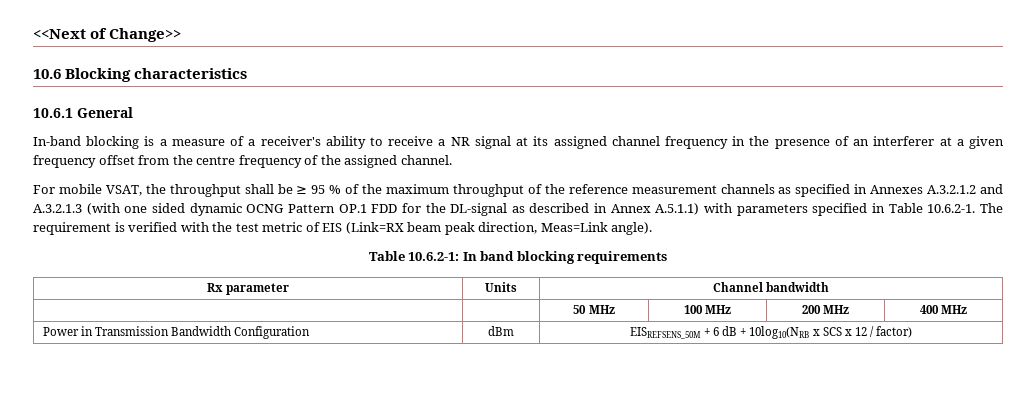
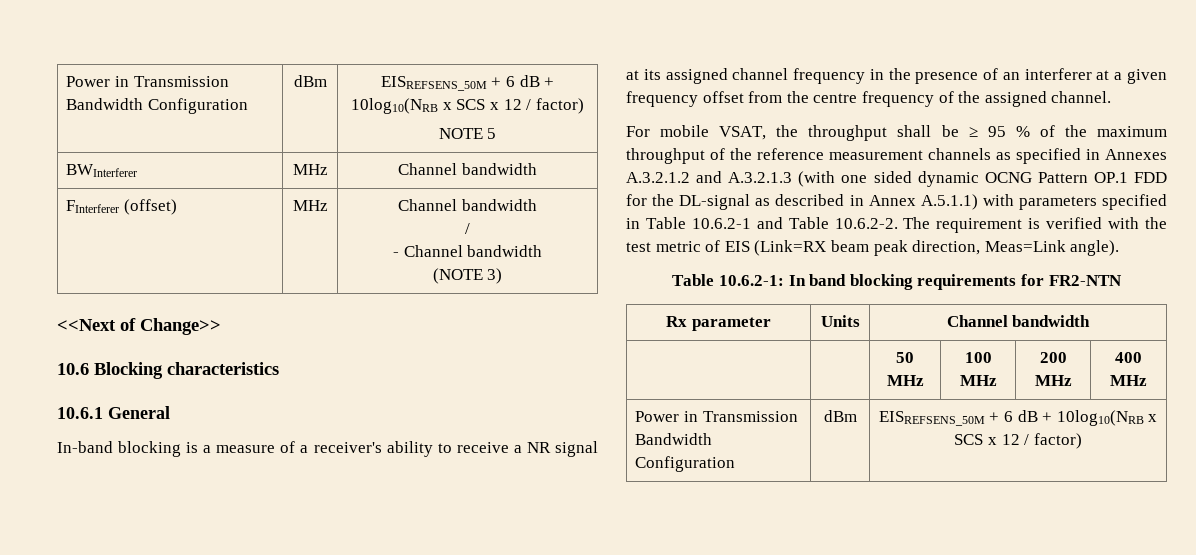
(33, 34) none -> [66,76,229,87] [66,98,249,114] [293,75,327,87] [380,75,555,91] [351,98,584,114] [438,128,497,139] [66,164,138,177] [292,164,328,175] [398,163,537,175] [66,199,178,215] [292,200,328,211] [398,199,537,211] [465,223,470,234] [392,245,543,257] [432,268,503,284] Power in Transmission Bandwidth Configuration | dBm | EISREFSENS_50M + 6 dB + 10log10(NRB x SCS x 12 / factor) // NOTE 5 // BWInterferer | MHz | Channel bandwidth // FInterferer (offset) | MHz | Channel bandwidth // / // - Channel bandwidth // (NOTE 3) //
[927,204,976,213] 10.6.2-1. -> [691,217,898,229] 10.6.2-1 and Table 10.6.2-2.
(668, 257) none -> [1020,274,1122,286] for FR2-NTN

